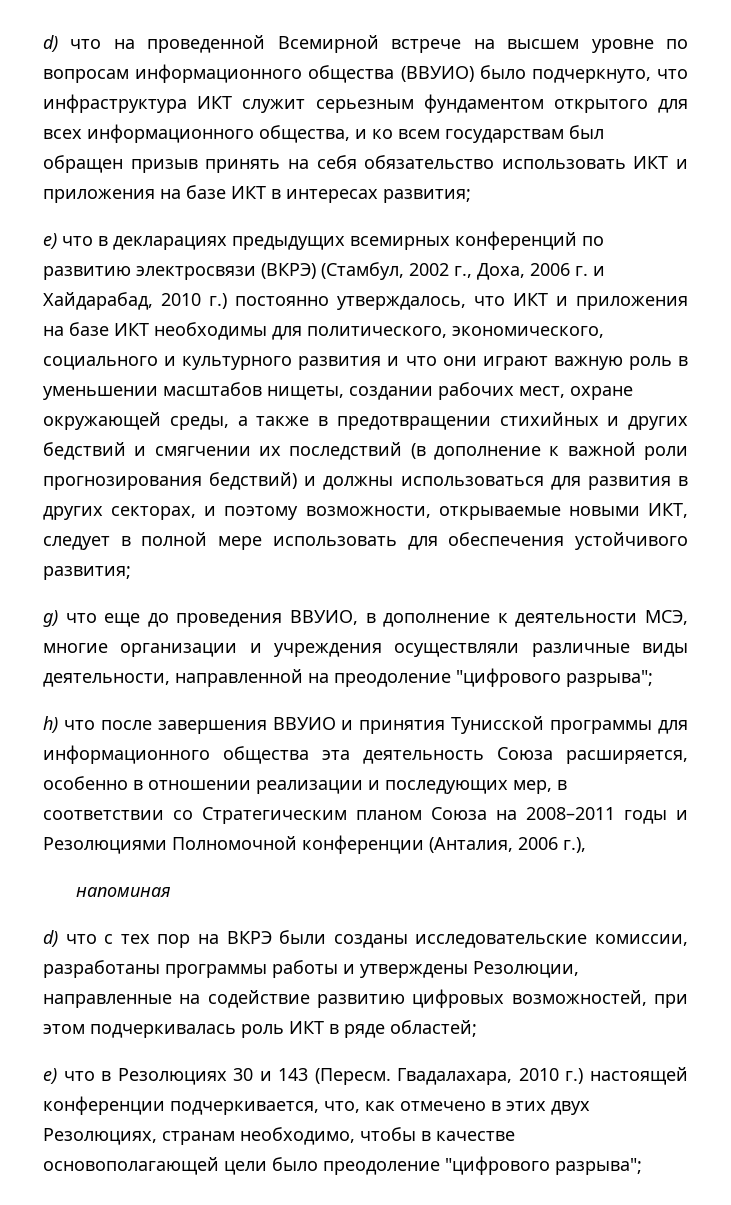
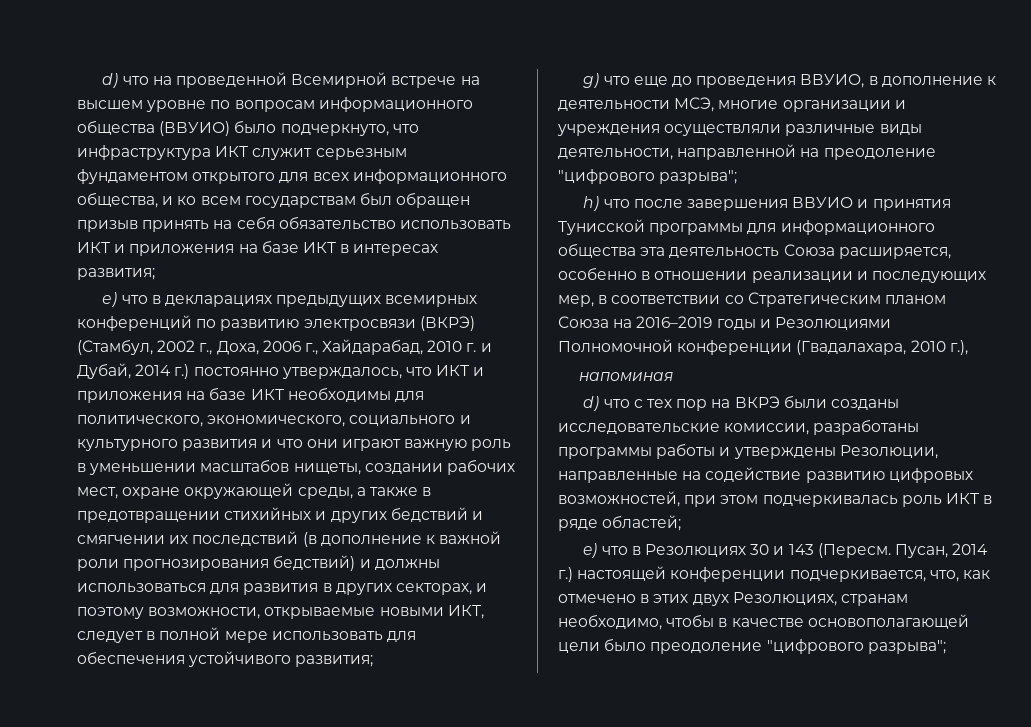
[575,266,605,276] [43,292,201,310] г. и Хайдарабад, 2010 -> [304,339,492,355] [77,363,172,379] г., Хайдарабад, 2010 г. и Дубай, 2014
[526,807,615,820] 2008–2011 -> [636,316,713,328] 2016–2019
[429,837,558,853] (Анталия, 2006 -> [796,340,946,355] (Гвадалахара, 2010
[397,1068,559,1085] Гвадалахара, 2010 -> [894,543,989,558] Пусан, 2014

